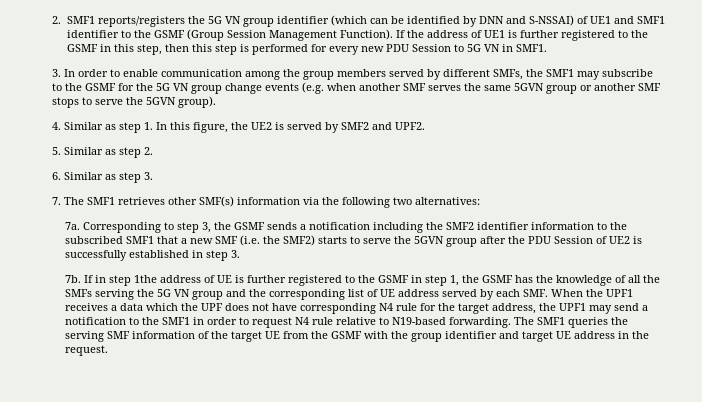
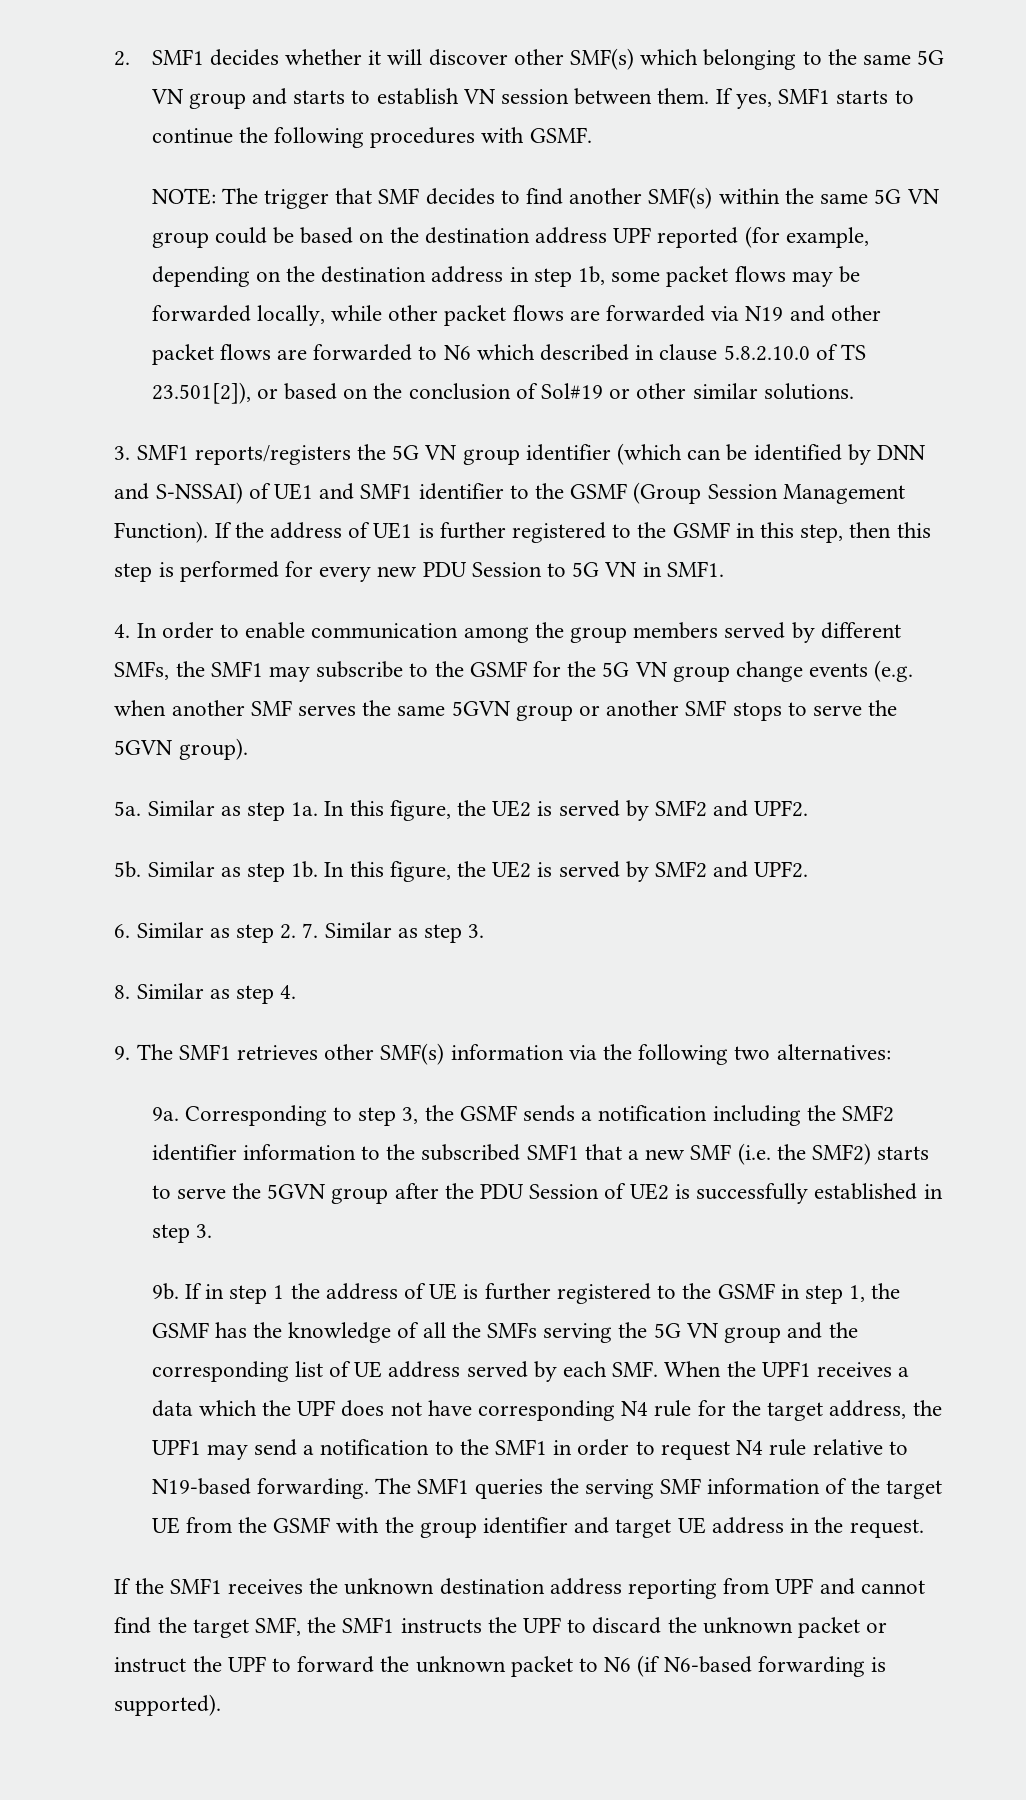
(95, 20) none -> [209,48,945,70] [150,88,914,109] [151,127,592,148] [151,187,940,209] [151,226,869,248] [151,266,861,287] [151,305,881,326] [151,344,867,365] [151,382,854,404] [114,444,189,460] decides whether it will discover other SMF(s) which belonging to the same 5G VN group and starts to establish VN session between them. If yes, SMF1 starts to continue the following procedures with GSMF. // NOTE: The trigger that SMF decides to find another SMF(s) within the same 5G VN group could be based on the destination address UPF reported (for example, depending on the destination address in step 1b, some packet flows may be forwarded locally, while other packet flows are forwarded via N19 and other packet flows are forwarded to N6 which described in clause 5.8.2.10.0 of TS 23.501[2]), or based on the conclusion of Sol#19 or other similar solutions. // 3. SMF1
[52,69,62,77] 3. -> [114,624,131,638] 4.
[52,122,154,133] 4. Similar as step 1. -> [114,800,319,821] 5a. Similar as step 1a.
[52,147,154,158] [52,172,154,183] [52,197,62,205] 5. Similar as step 2. // 6. Similar as step 3. // 7. -> [114,861,809,882] [114,922,485,943] [114,983,297,1004] [114,1046,131,1060] 5b. Similar as step 1b. In this figure, the UE2 is served by SMF2 and UPF2. // 6. Similar as step 2. 7. Similar as step 3. // 8. Similar as step 4. // 9.
[64,222,80,230] 7a. -> [151,1107,179,1121] 9a.
[64,275,81,283] 7b. -> [151,1283,179,1300] 9b.
[133,275,157,283] 1the -> [273,1283,320,1299] 1 the
(108, 350) none -> [114,1578,925,1599] [114,1617,888,1638] [114,1655,887,1677] [114,1694,222,1716] // If the SMF1 receives the unknown destination address reporting from UPF and cannot find the target SMF, the SMF1 instructs the UPF to discard the unknown packet or instruct the UPF to forward the unknown packet to N6 (if N6-based forwarding is supported).

